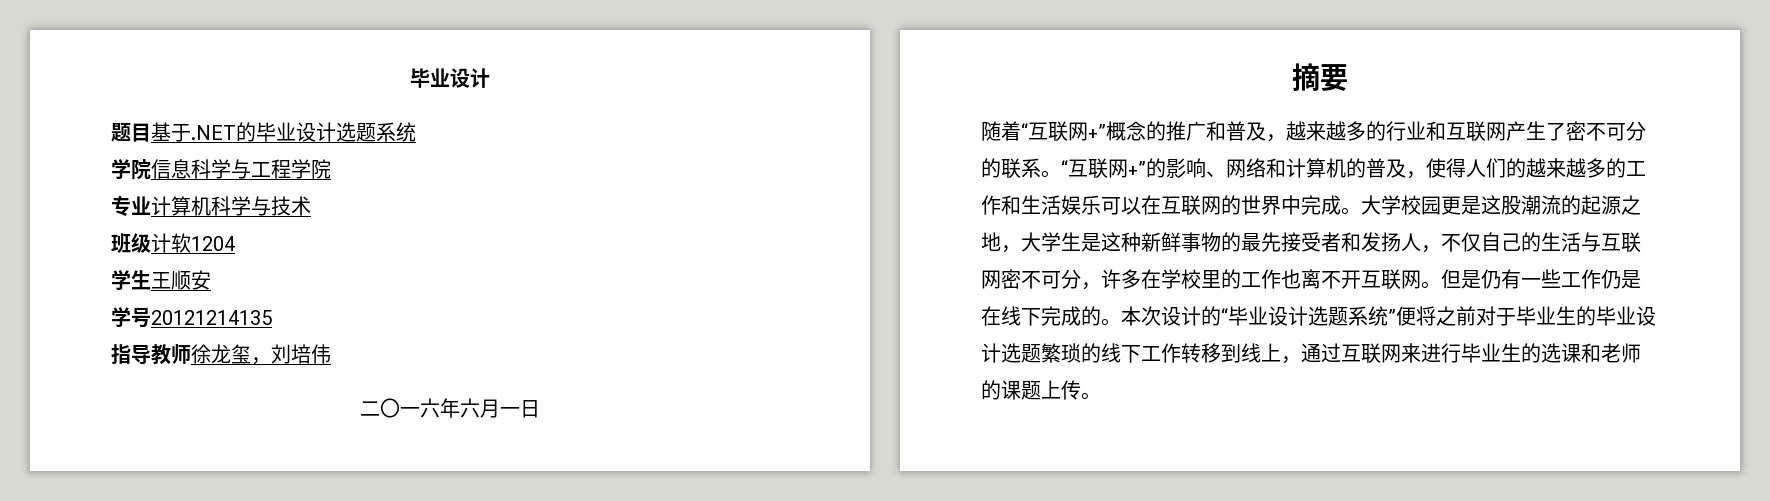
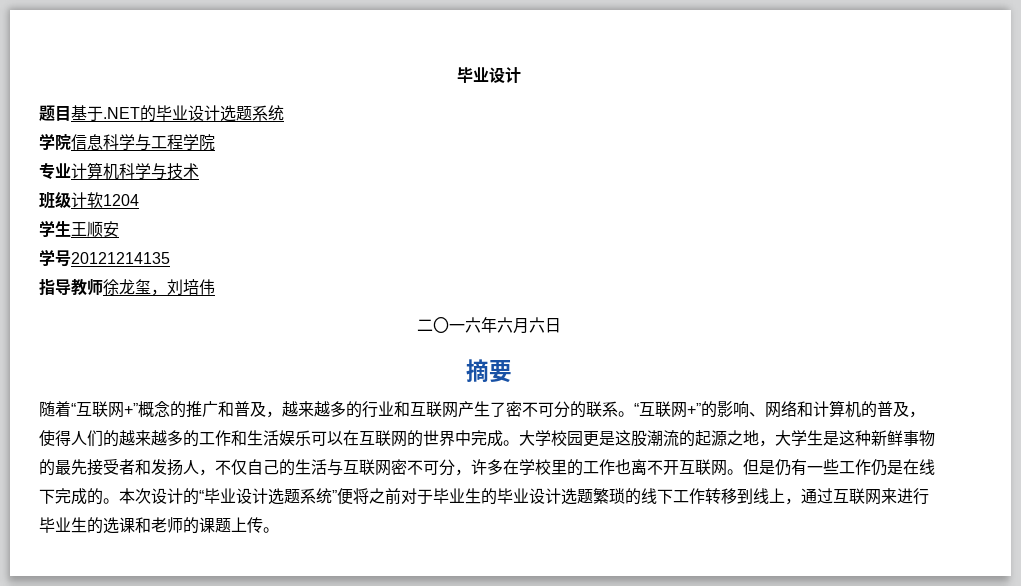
[500,407,520,416] 一 -> [529,317,545,333] 六

